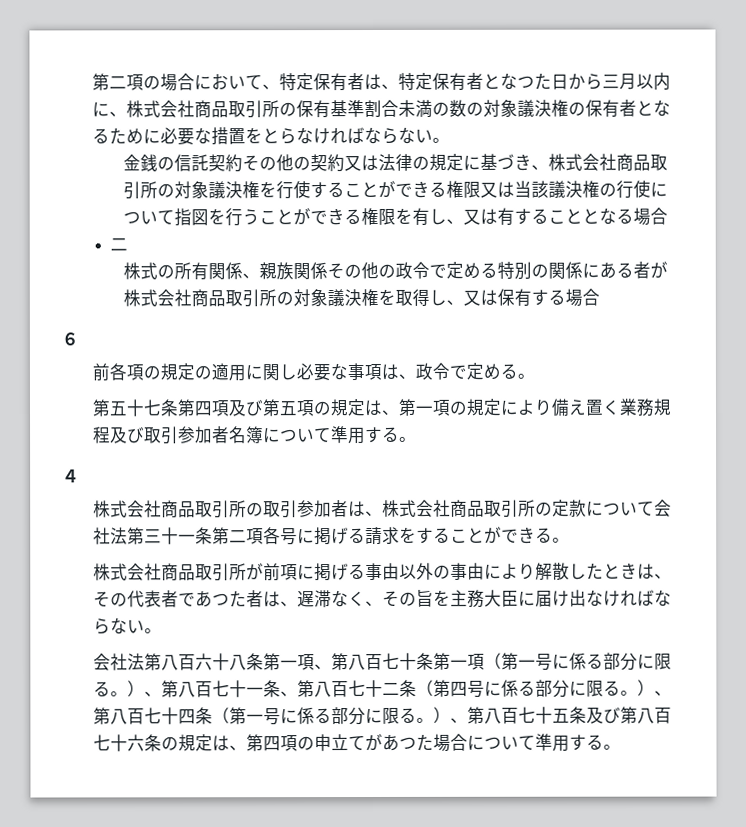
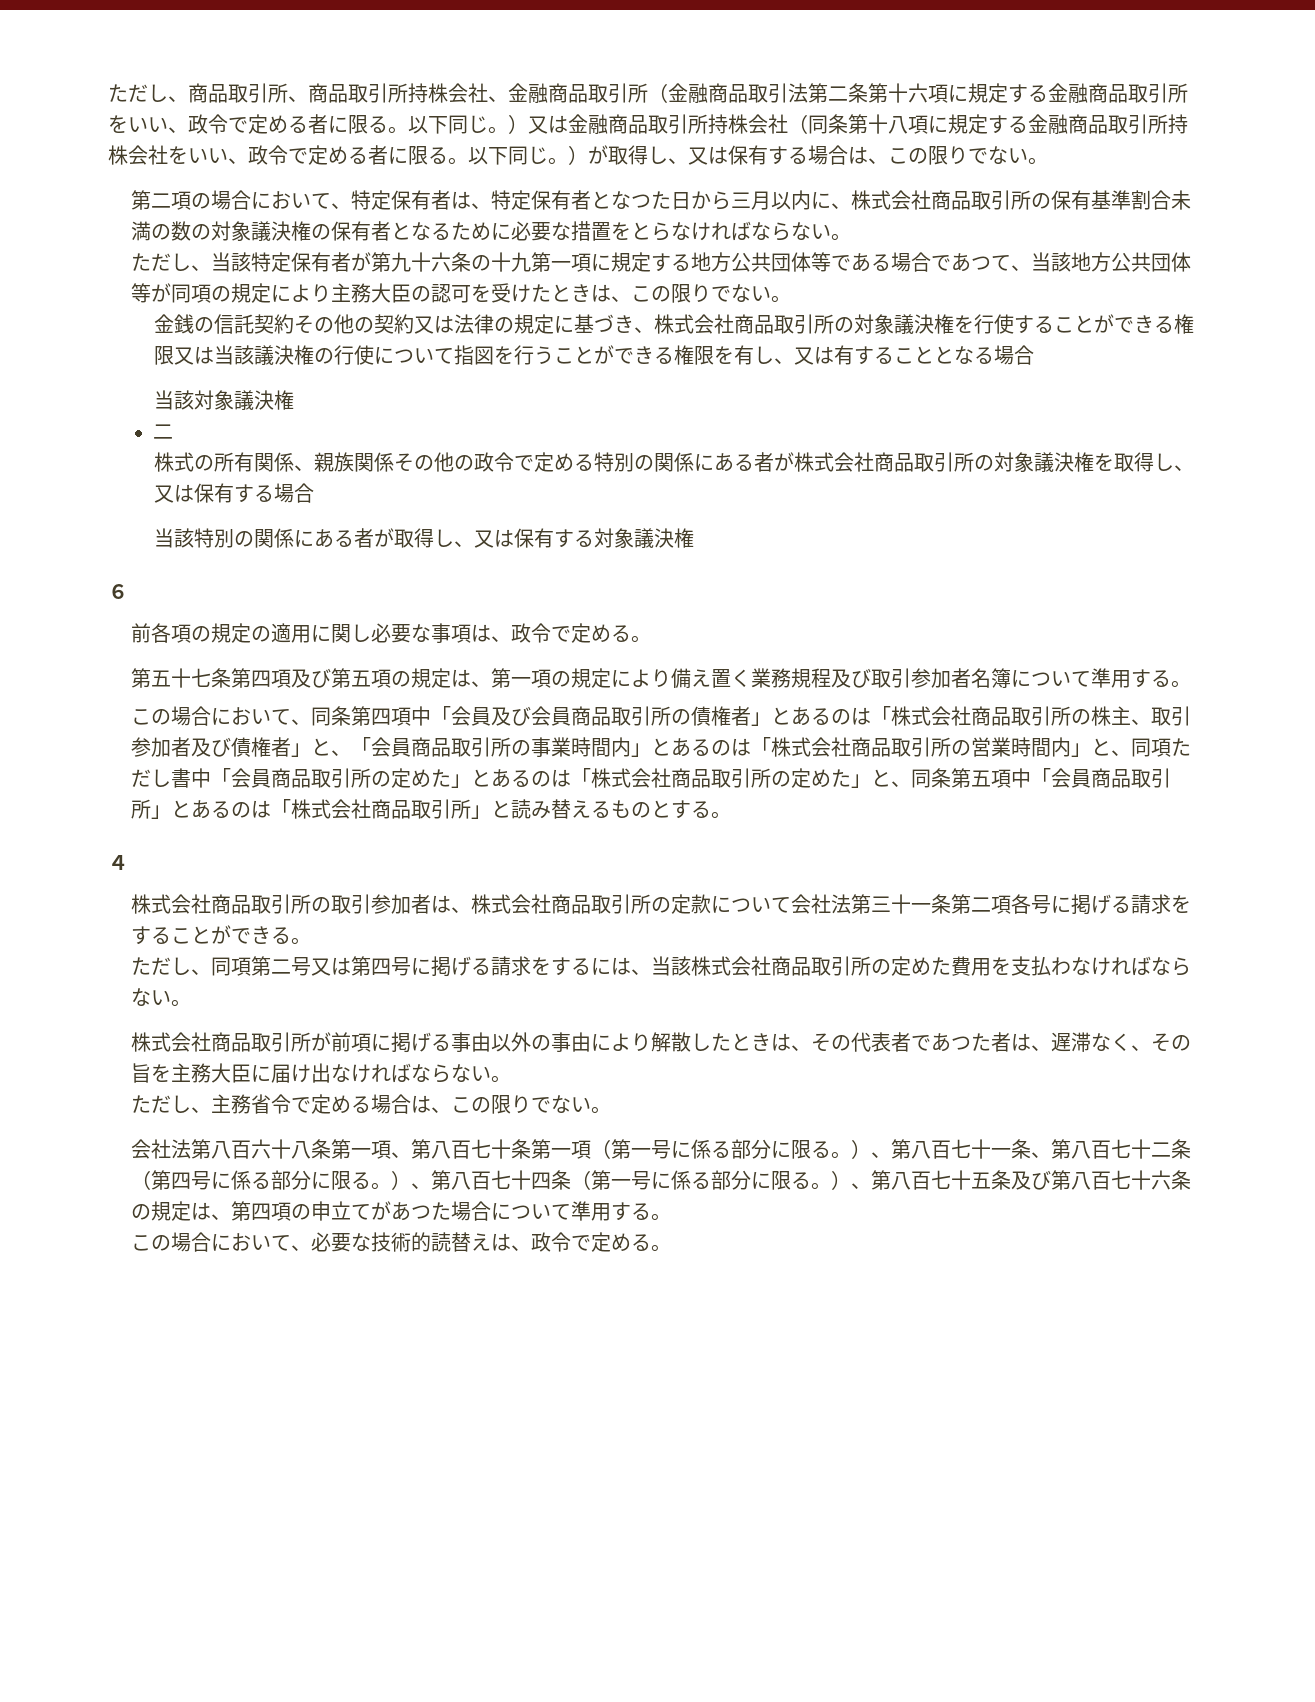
(92, 82) none -> [108,83,1188,103] [108,114,1188,134] [108,145,1048,165] ただし、商品取引所、商品取引所持株会社、金融商品取引所（金融商品取引法第二条第十六項に規定する金融商品取引所をいい、政令で定める者に限る。以下同じ。）又は金融商品取引所持株会社（同条第十八項に規定する金融商品取引所持株会社をいい、政令で定める者に限る。以下同じ。）が取得し、又は保有する場合は、この限りでない。 //
(451, 140) none -> [131,252,1192,272] [131,283,792,303] // ただし、当該特定保有者が第九十六条の十九第一項に規定する地方公共団体等である場合であつて、当該地方公共団体等が同項の規定により主務大臣の認可を受けたときは、この限りでない。
(669, 216) none -> [154,390,295,410] // 当該対象議決権
(601, 297) none -> [154,528,695,548] // 当該特別の関係にある者が取得し、又は保有する対象議決権
(418, 439) none -> [131,706,1192,726] [131,737,1192,757] [131,768,1172,788] [131,799,732,819] // この場合において、同条第四項中「会員及び会員商品取引所の債権者」とあるのは「株式会社商品取引所の株主、取引参加者及び債権者」と、「会員商品取引所の事業時間内」とあるのは「株式会社商品取引所の営業時間内」と、同項ただし書中「会員商品取引所の定めた」とあるのは「株式会社商品取引所の定めた」と、同条第五項中「会員商品取引所」とあるのは「株式会社商品取引所」と読み替えるものとする。
(571, 540) none -> [131,956,1192,977] [131,988,192,1007] // ただし、同項第二号又は第四号に掲げる請求をするには、当該株式会社商品取引所の定めた費用を支払わなければならない。
(163, 631) none -> [131,1094,612,1114] // ただし、主務省令で定める場合は、この限りでない。
(622, 747) none -> [131,1232,672,1252] // この場合において、必要な技術的読替えは、政令で定める。

